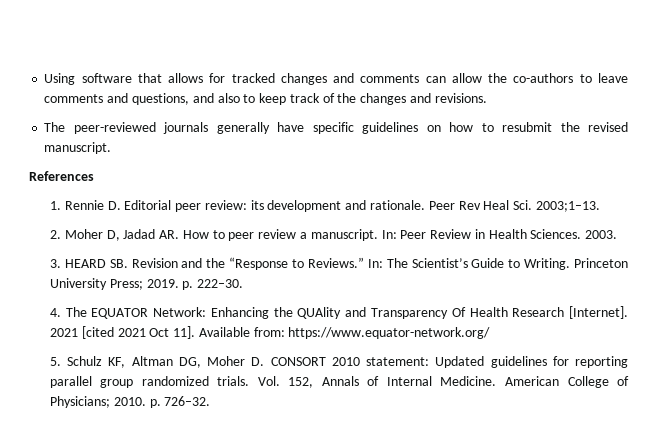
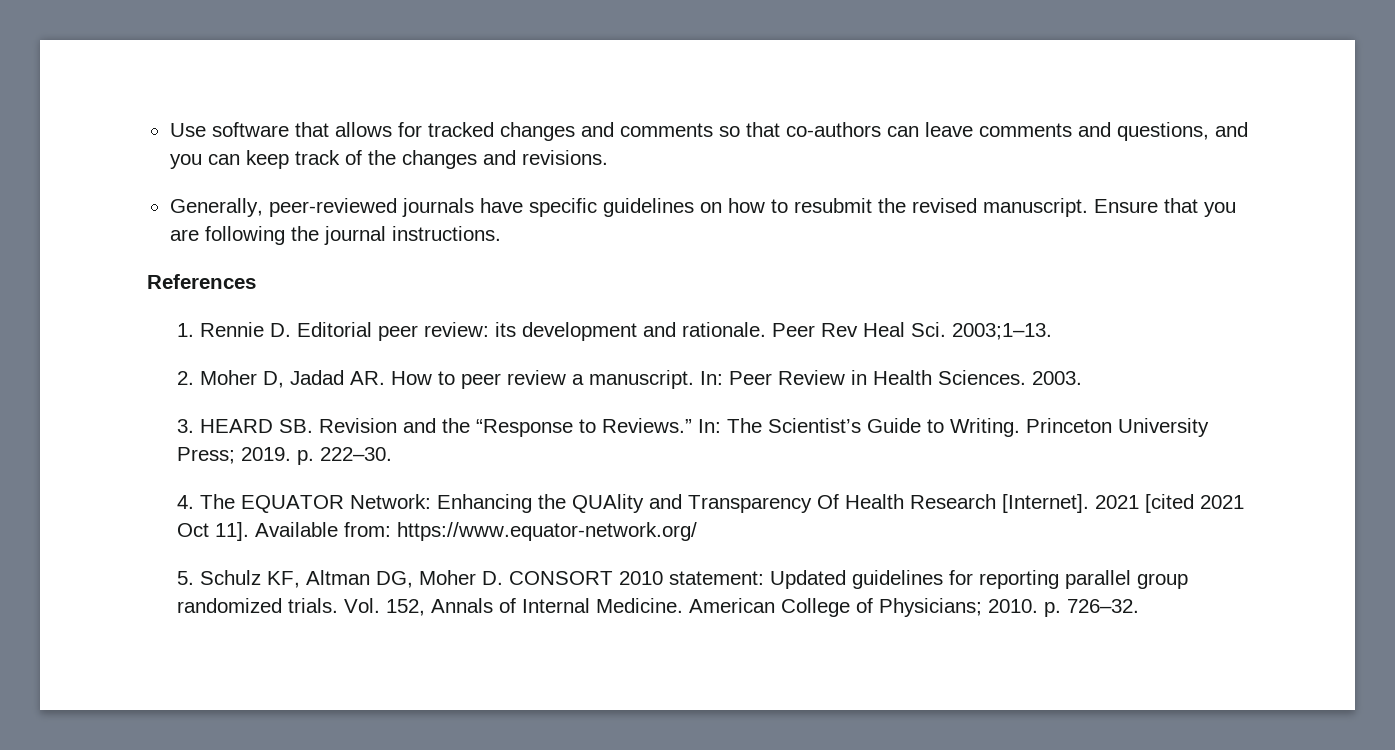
[44,73,76,85] Using -> [169,123,206,137] Use
[425,73,592,83] can allow the co-authors to -> [718,122,919,137] so that co-authors can
[217,93,256,103] also to -> [169,154,240,169] you can
[44,122,66,132] The -> [169,198,263,217] Generally,
[216,122,270,134] generally -> (474, 207) none
(112, 148) none -> [1093,198,1236,217] [169,226,501,245] Ensure that you are following the journal instructions.

